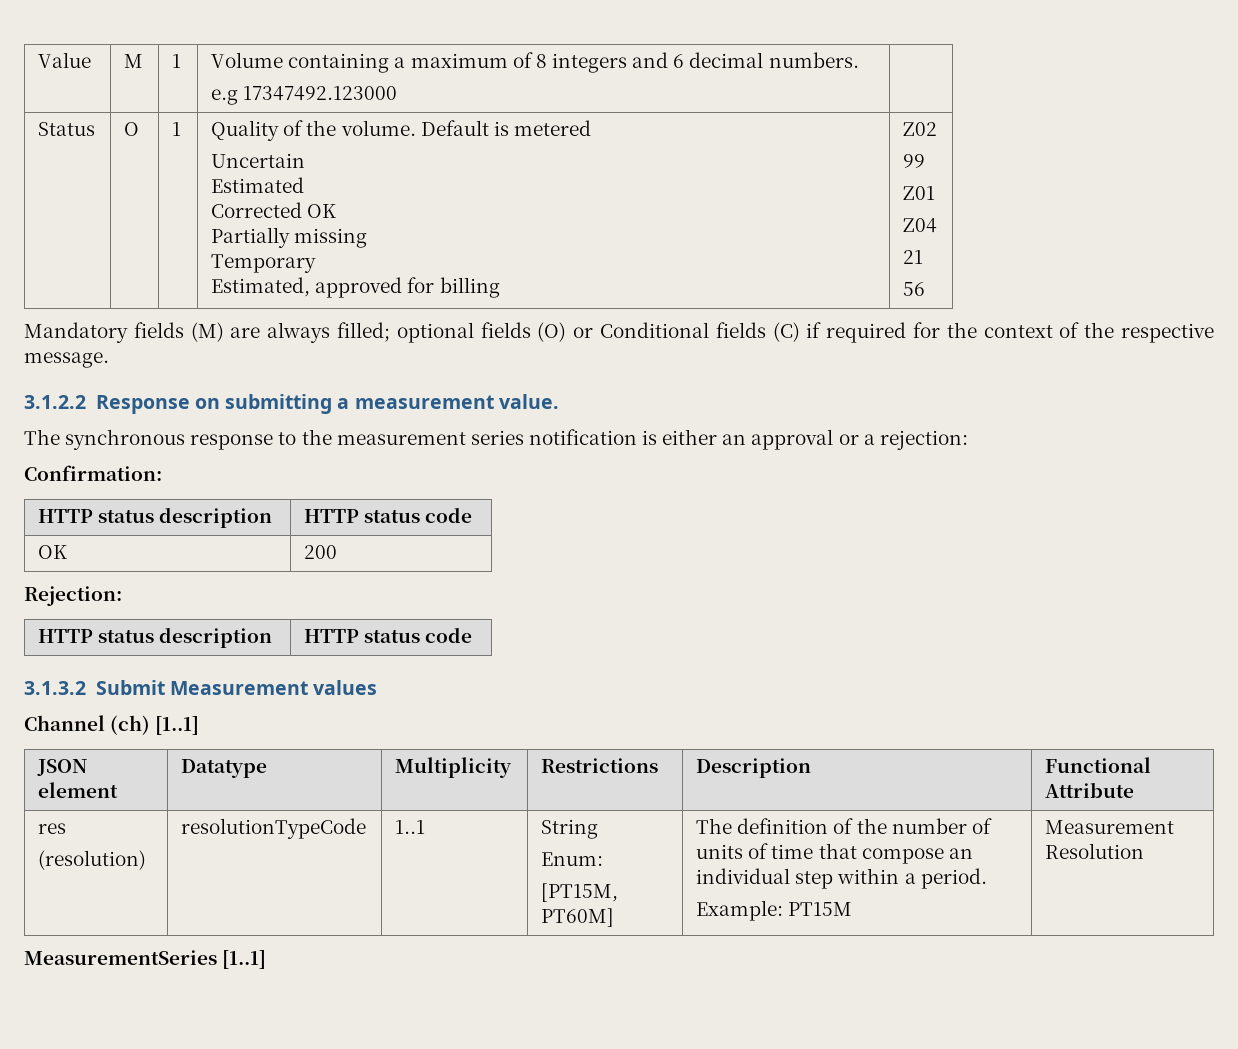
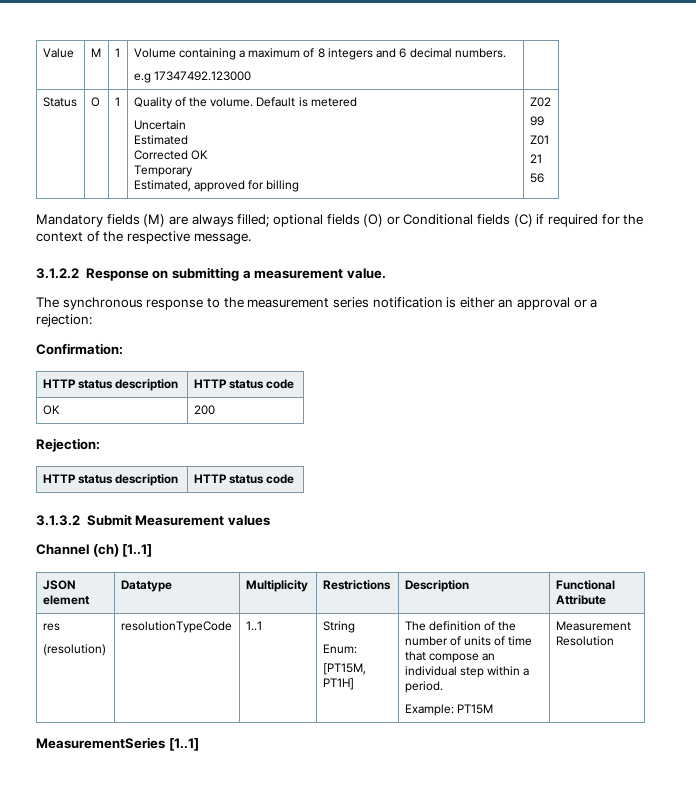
[211,227,368,248] // Partially missing -> (208, 155) none
[903,218,938,233] // Z04 -> (549, 140) none
[541,908,615,927] PT60M] -> [322,678,354,690] PT1H]

